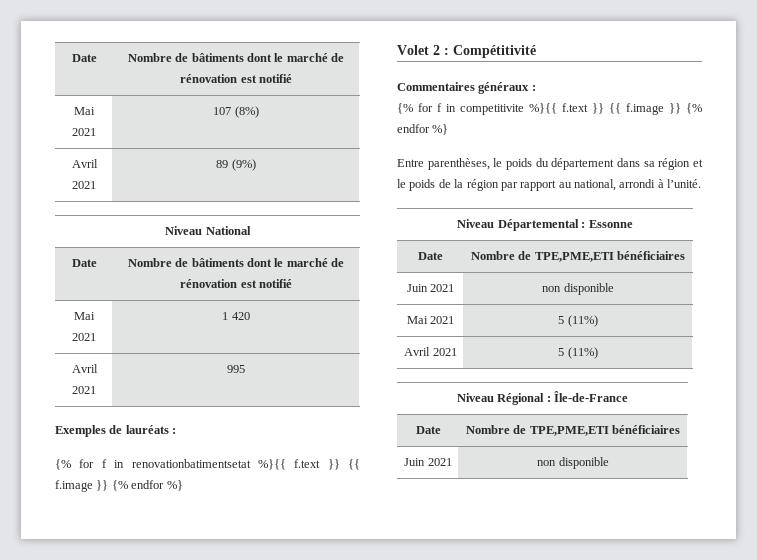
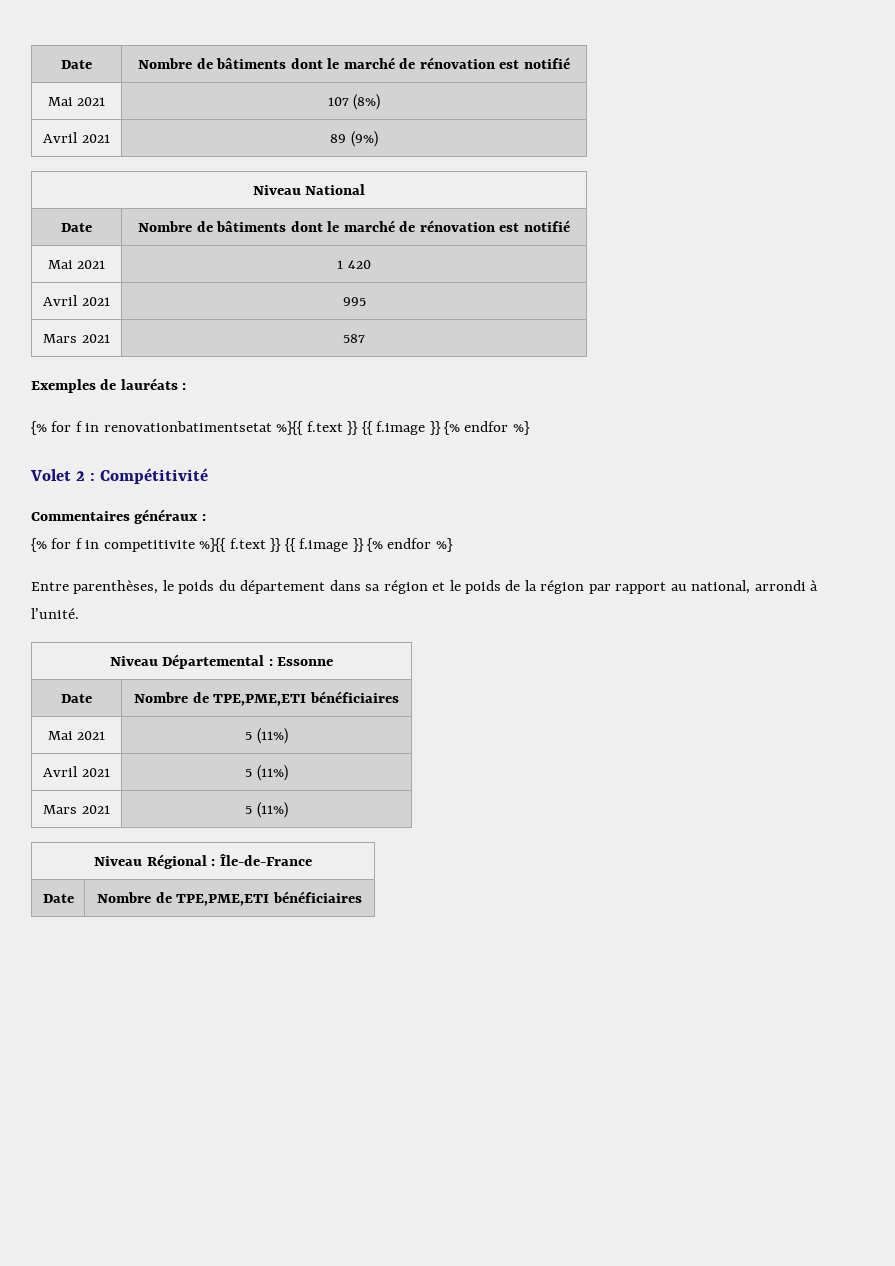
(245, 369) none -> [43,334,110,343] [343,334,365,343] // Mars 2021 | 587
[406,284,455,292] [542,283,614,295] // Juin 2021 | non disponible -> (399, 697) none
(598, 353) none -> [43,805,110,814] [245,802,288,818] // Mars 2021 | 5 (11%)
[404,458,452,466] [537,457,609,469] // Juin 2021 | non disponible -> (362, 897) none

